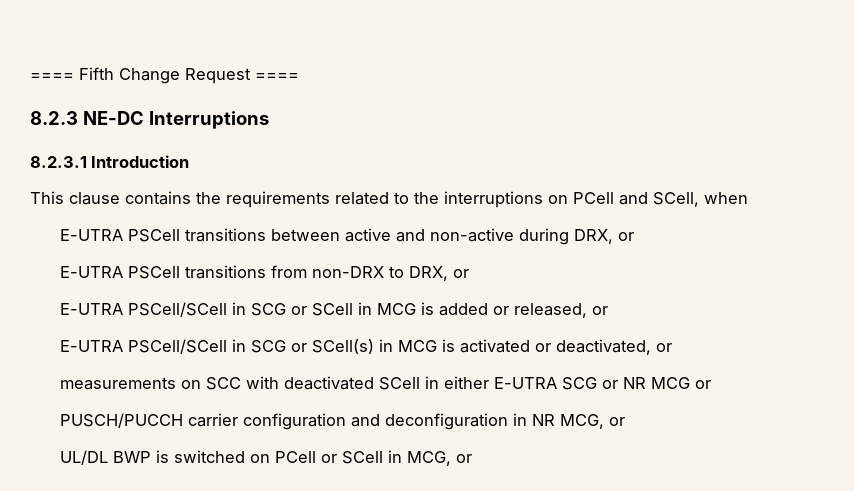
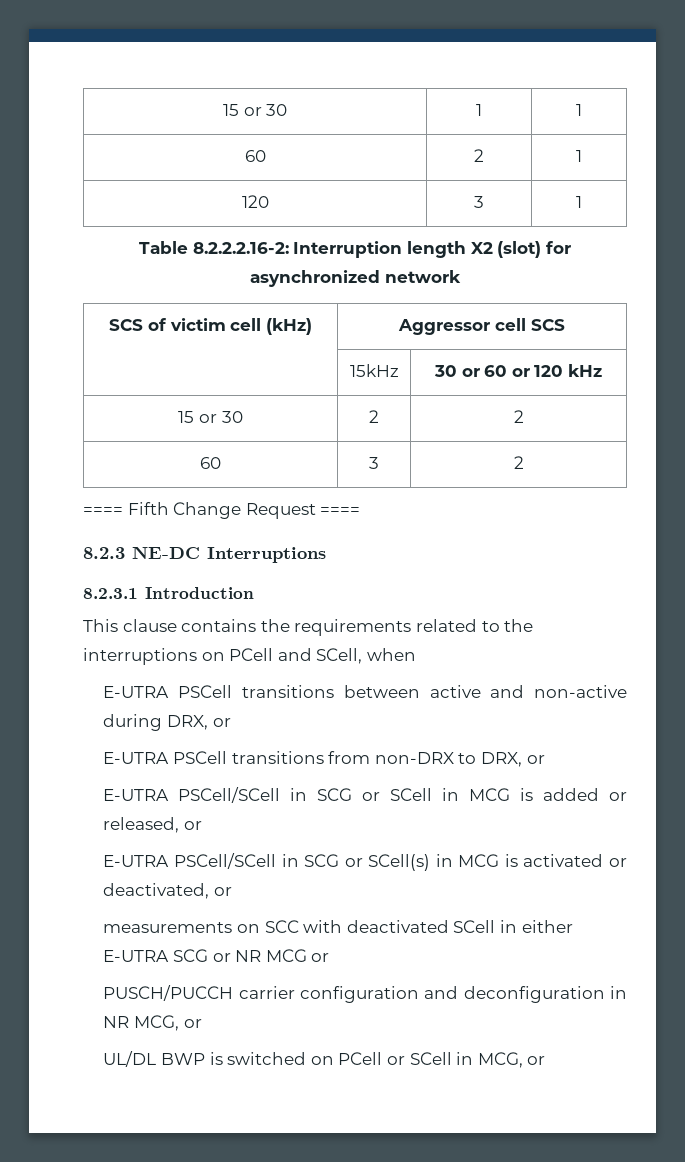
(30, 76) none -> [222,104,288,116] [476,104,482,116] [576,104,582,116] [244,150,266,162] [474,149,484,162] [576,150,582,162] [241,195,269,208] [474,196,484,208] [576,196,582,208] [139,241,571,258] [250,270,461,287] [109,318,312,335] [398,318,565,335] [349,364,399,377] [434,364,602,377] [178,411,243,423] [369,410,379,423] [513,410,524,423] [200,457,221,469] [369,457,379,469] [513,456,524,469] 15 or 30 | 1 | 1 // 60 | 2 | 1 // 120 | 3 | 1 // Table 8.2.2.2.16-2: Interruption length X2 (slot) for asynchronized network // SCS of victim cell (kHz) | Aggressor cell SCS // | 15kHz | 30 or 60 or 120 kHz // 15 or 30 | 2 | 2 // 60 | 3 | 2 //

